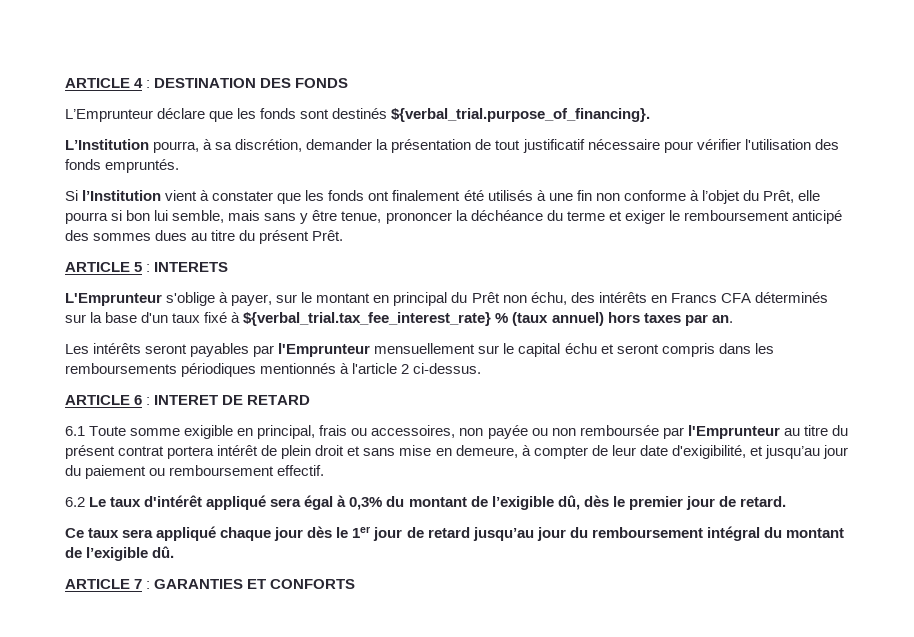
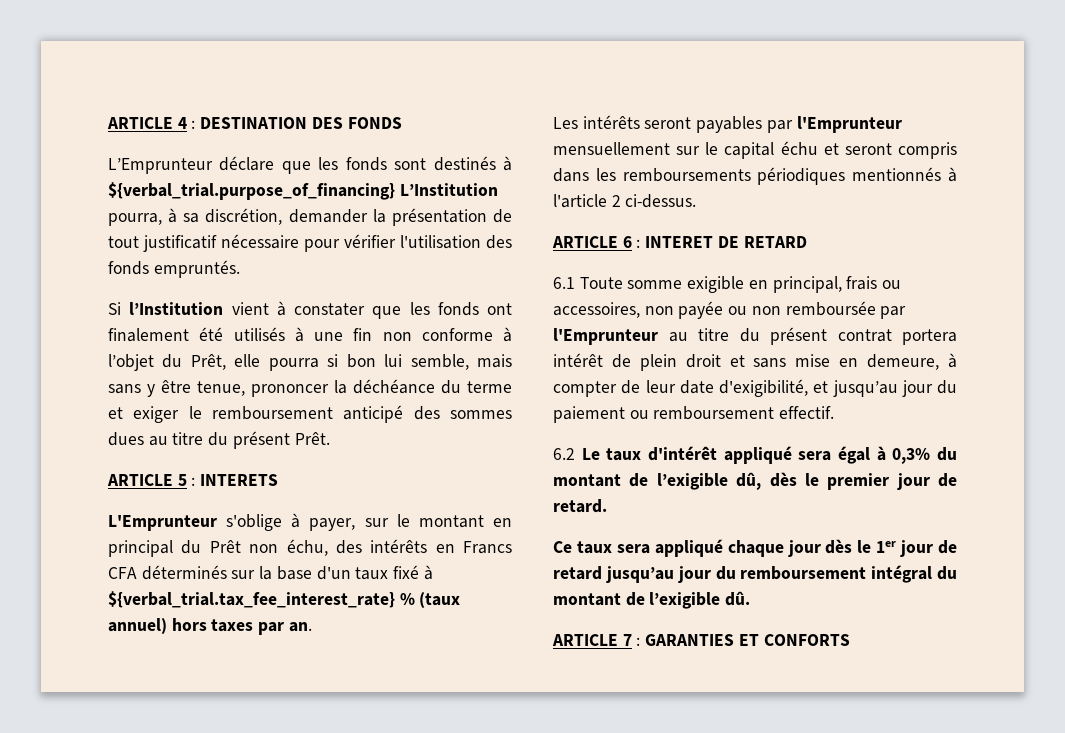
[391,108,651,122] ${verbal_trial.purpose_of_financing}. // -> [503,156,513,171] [108,182,395,200] à ${verbal_trial.purpose_of_financing}

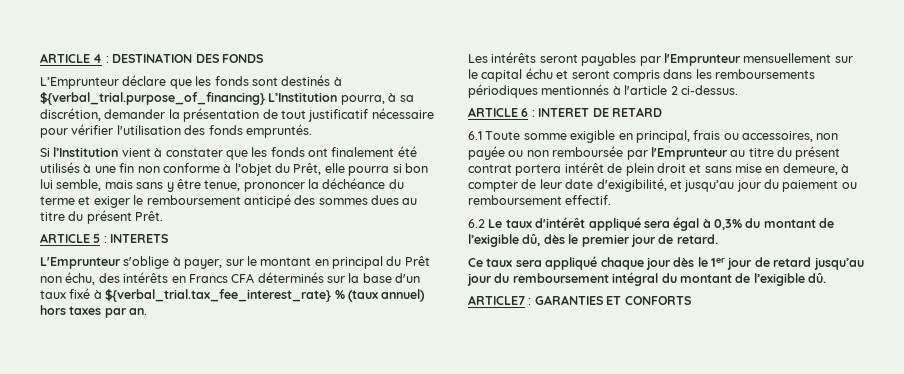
[552,634,632,646] ARTICLE 7 -> [468,295,525,305] ARTICLE7

